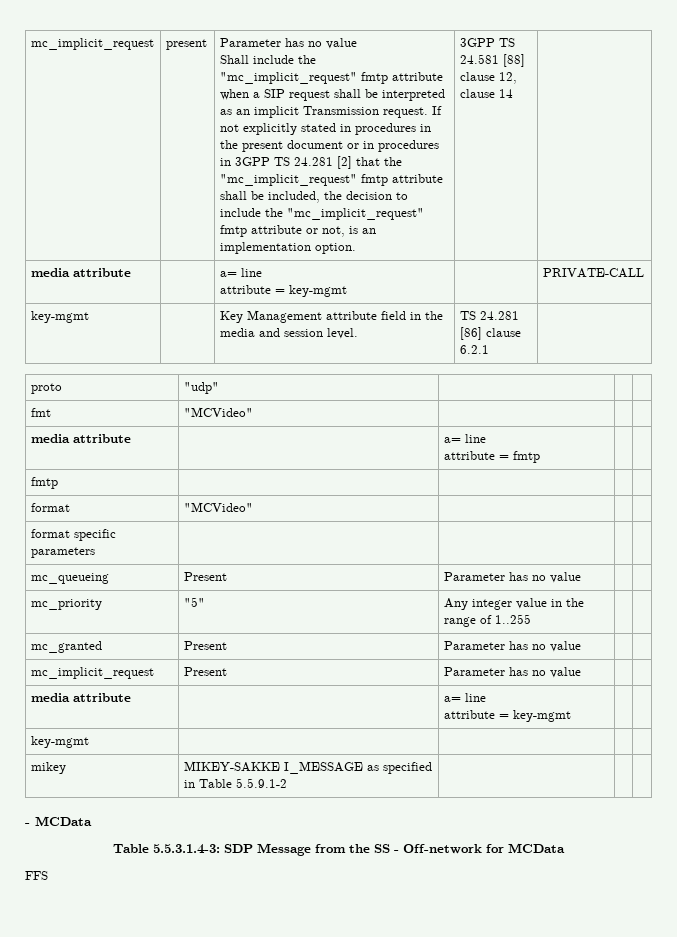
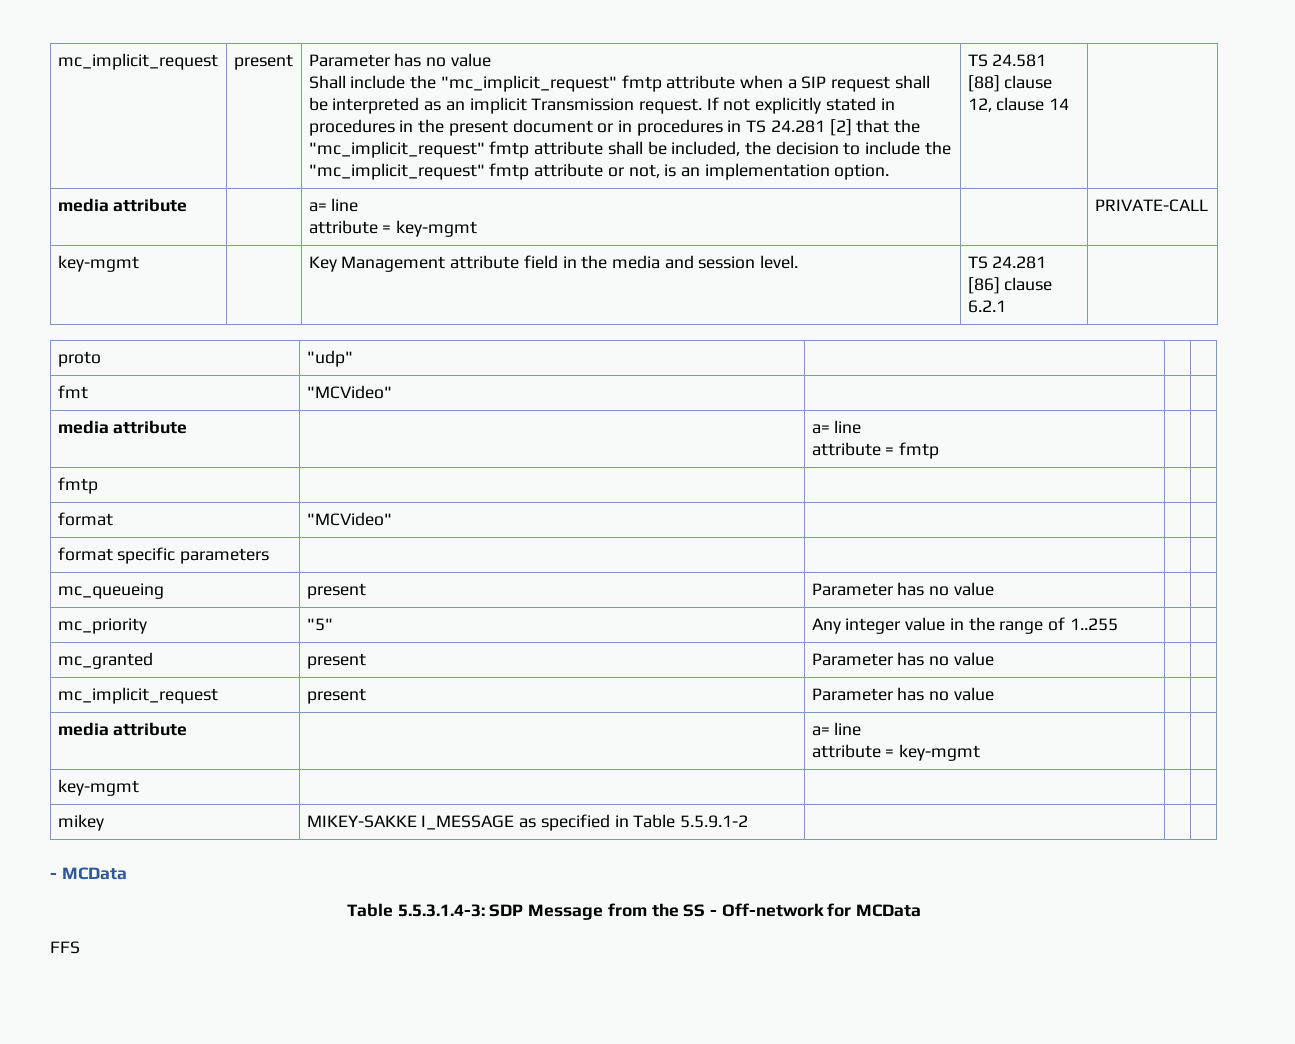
[234,157,270,166] 3GPP -> (742, 126) none
[459,38,495,47] 3GPP -> (890, 172) none
[183,572,227,581] Present -> [306,583,366,599] present
[183,641,227,650] Present -> [306,653,366,669] present
[183,667,227,676] Present -> [306,688,366,704] present

